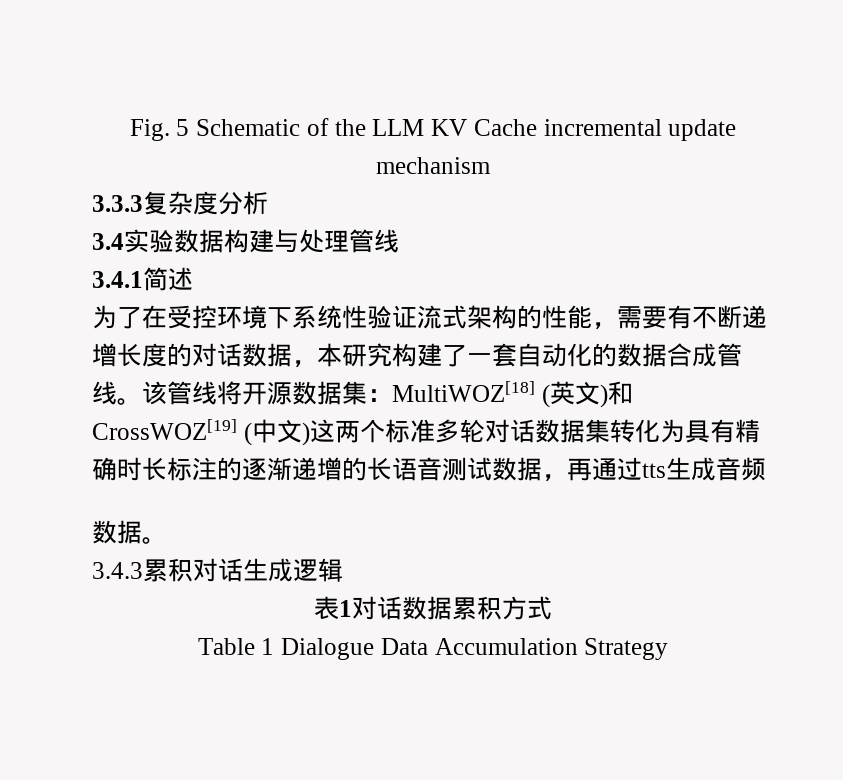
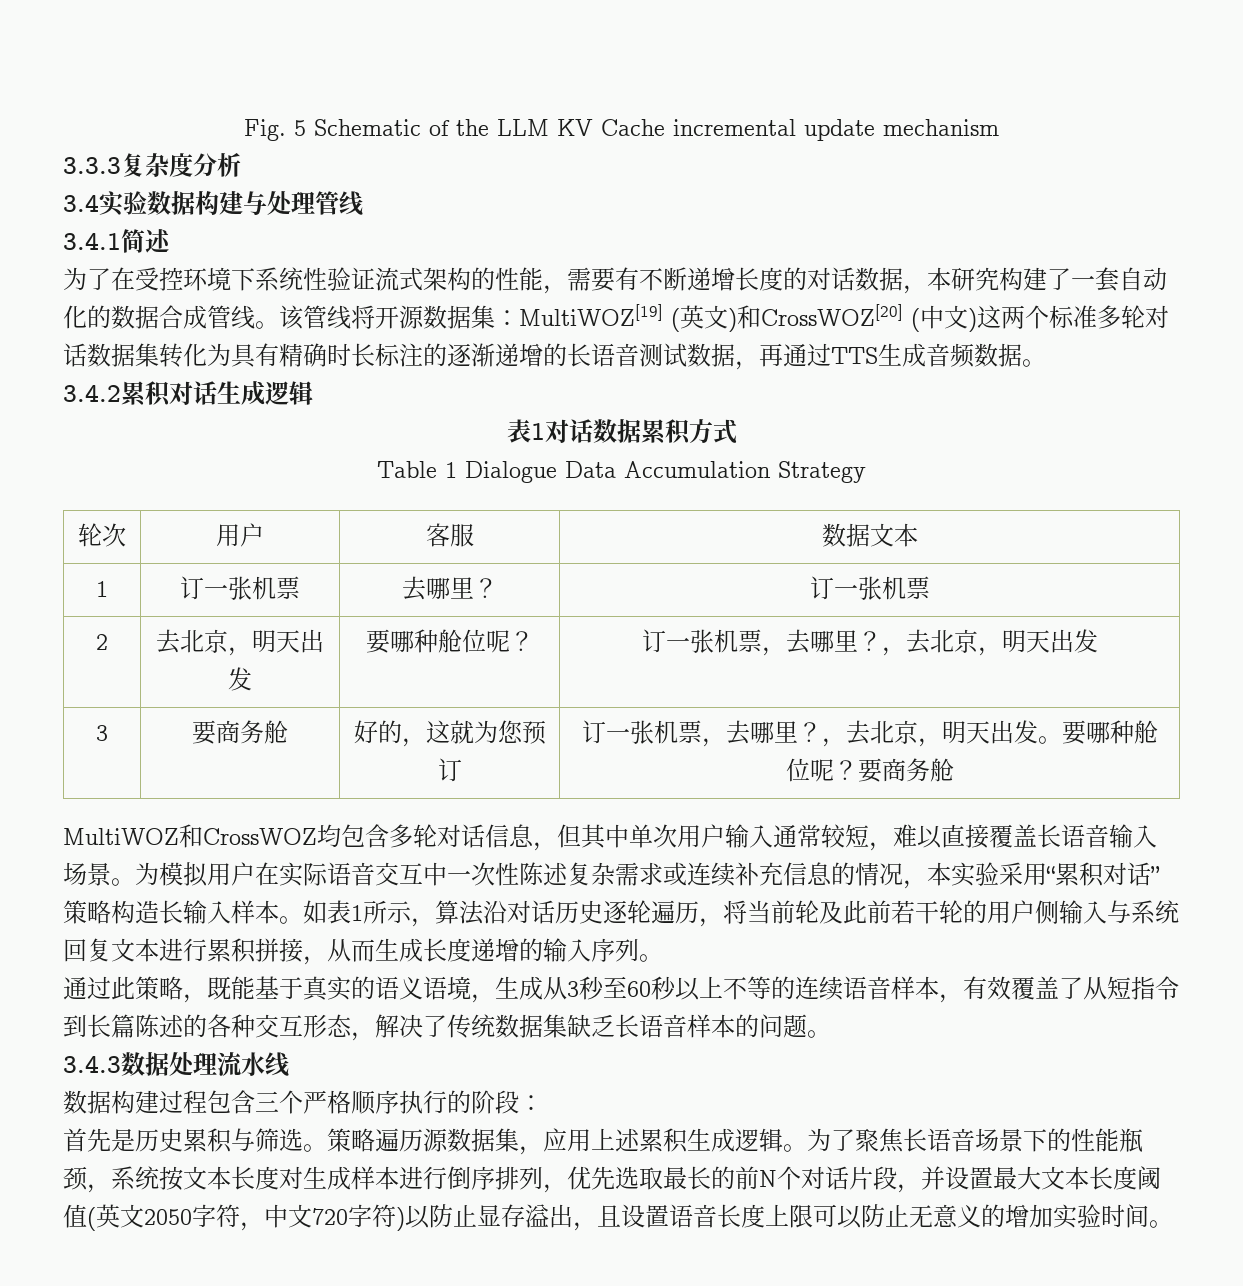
[392,381,535,402] MultiWOZ[18] -> [519,304,663,326] MultiWOZ[19]
[92,419,237,440] CrossWOZ[19] -> [761,304,903,326] CrossWOZ[20]
[642,463,666,478] tts -> [831,347,878,364] TTS
(766, 469) // -> (975, 355) none
[92,562,143,579] 3.4.3 -> [63,384,121,402] 3.4.2
(669, 649) none -> [78,523,126,547] [216,523,264,547] [425,523,474,547] [821,523,918,547] [96,581,108,597] [180,576,300,600] [401,576,498,601] [809,576,930,600] [96,634,108,650] [156,629,324,656] [228,667,252,691] [365,629,534,654] [641,629,1098,656] [96,725,108,741] [192,720,288,745] [353,720,546,747] [437,758,462,782] [581,720,1158,747] [785,758,954,783] [63,824,1157,851] [63,862,1160,889] [63,900,1179,927] [63,938,663,965] [63,976,1179,1003] [63,1014,831,1041] [63,1052,289,1077] [63,1090,543,1115] [63,1128,1143,1155] [63,1166,1161,1193] [63,1204,1173,1231] // 轮次 | 用户 | 客服 | 数据文本 // 1 | 订一张机票 | 去哪里？ | 订一张机票 // 2 | 去北京，明天出发 | 要哪种舱位呢？ | 订一张机票，去哪里？，去北京，明天出发 // 3 | 要商务舱 | 好的，这就为您预订 | 订一张机票，去哪里？，去北京，明天出发。要哪种舱位呢？要商务舱 // MultiWOZ和CrossWOZ均包含多轮对话信息，但其中单次用户输入通常较短，难以直接覆盖长语音输入场景。为模拟用户在实际语音交互中一次性陈述复杂需求或连续补充信息的情况，本实验采用“累积对话”策略构造长输入样本。如表1所示，算法沿对话历史逐轮遍历，将当前轮及此前若干轮的用户侧输入与系统回复文本进行累积拼接，从而生成长度递增的输入序列。 // 通过此策略，既能基于真实的语义语境，生成从3秒至60秒以上不等的连续语音样本，有效覆盖了从短指令到长篇陈述的各种交互形态，解决了传统数据集缺乏长语音样本的问题。 // 3.4.3数据处理流水线 // 数据构建过程包含三个严格顺序执行的阶段： // 首先是历史累积与筛选。策略遍历源数据集，应用上述累积生成逻辑。为了聚焦长语音场景下的性能瓶颈，系统按文本长度对生成样本进行倒序排列，优先选取最长的前N个对话片段，并设置最大文本长度阈值(英文2050字符，中文720字符)以防止显存溢出，且设置语音长度上限可以防止无意义的增加实验时间。

